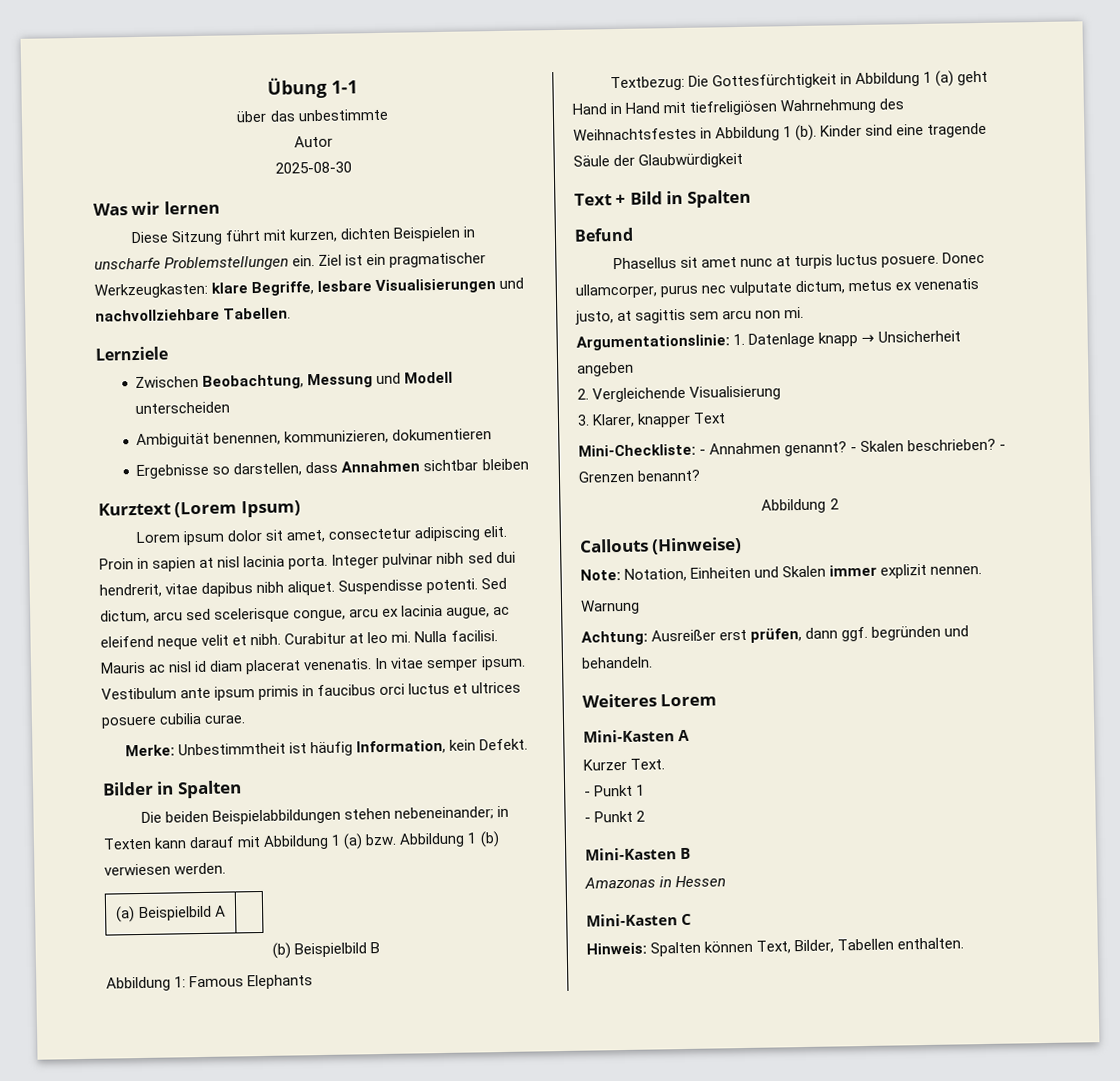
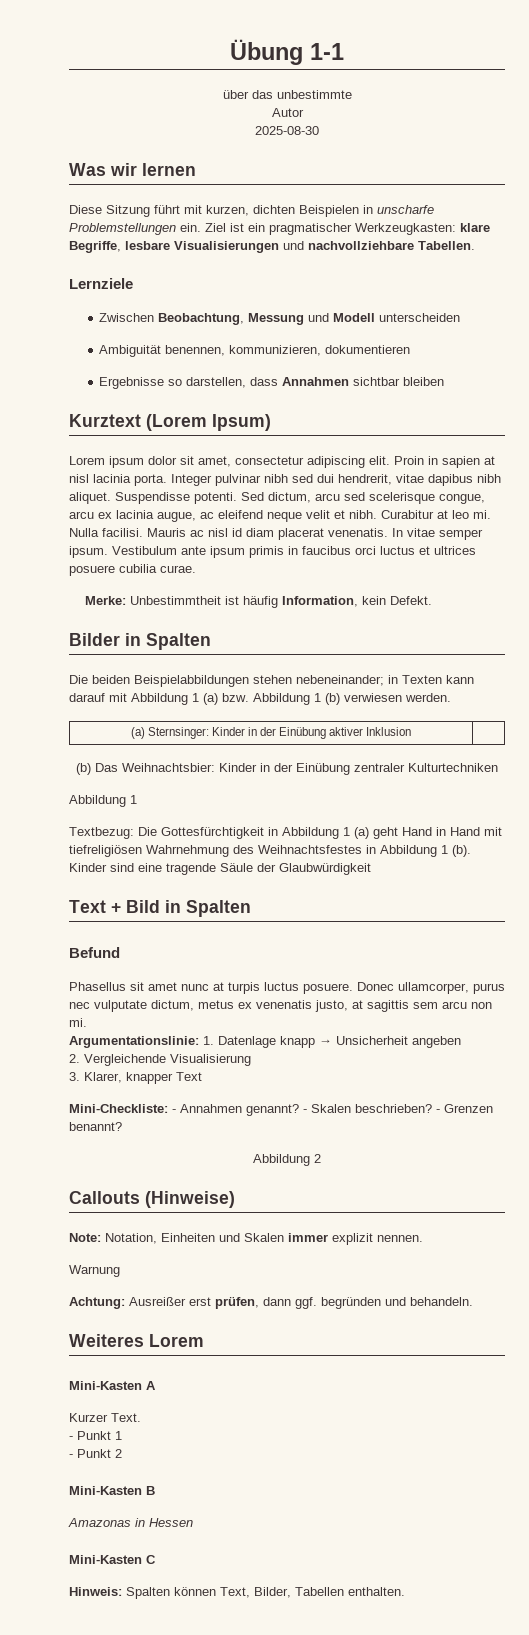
[138,905,226,922] [271,942,381,959] [106,974,314,992] Beispielbild A | // (b) Beispielbild B // Abbildung 1: Famous Elephants -> [147,727,412,739] [76,763,498,775] [69,795,137,807] Sternsinger: Kinder in der Einübung aktiver Inklusion | // (b) Das Weihnachtsbier: Kinder in der Einübung zentraler Kulturtechniken // Abbildung 1

